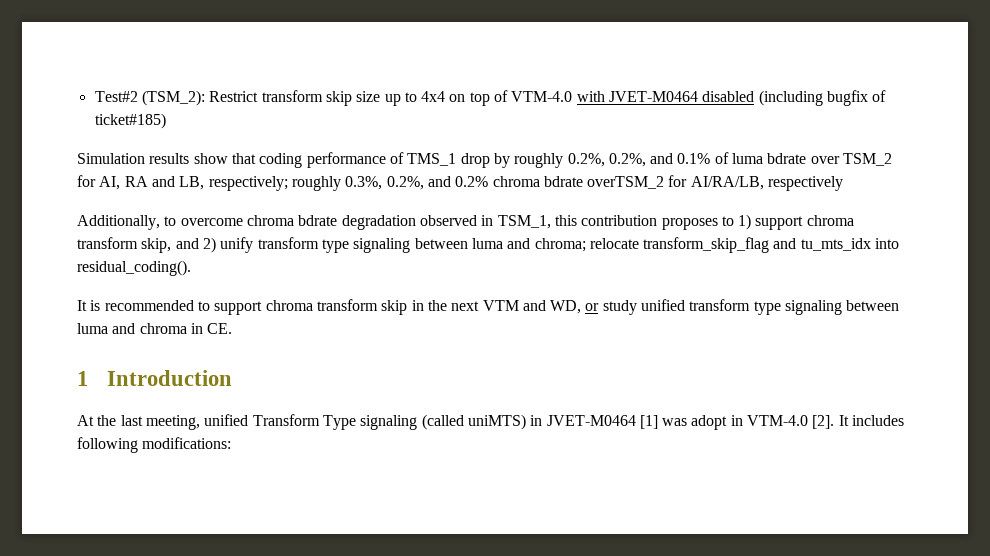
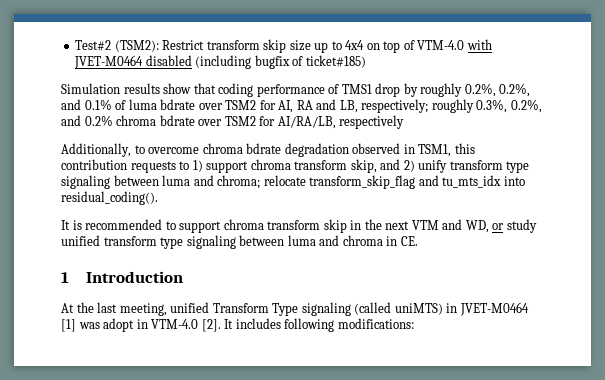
[141,90,205,106] (TSM_2): -> [114,40,159,52] (TSM2):
[407,153,457,166] TMS_1 -> [341,84,372,94] TMS1
[843,153,893,166] TSM_2 -> [225,100,257,110] TSM2
[587,176,665,189] overTSM_2 -> [198,116,256,126] over TSM2
[497,215,551,229] TSM_1, -> [418,144,452,157] TSM1,
[661,218,718,230] proposes -> [130,161,176,173] requests

